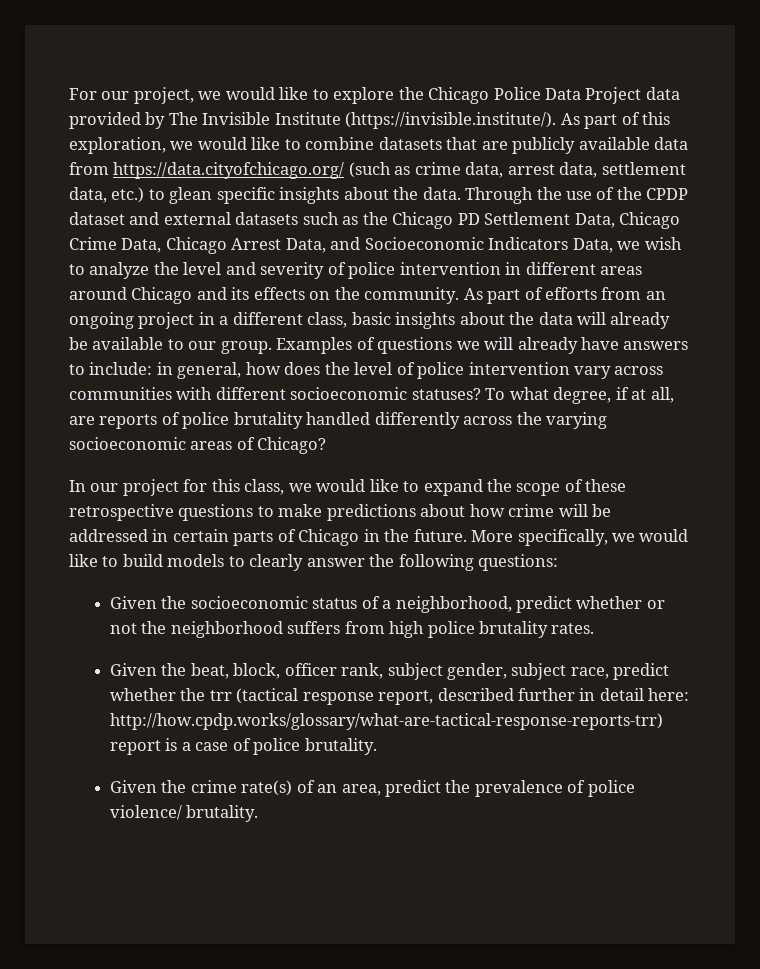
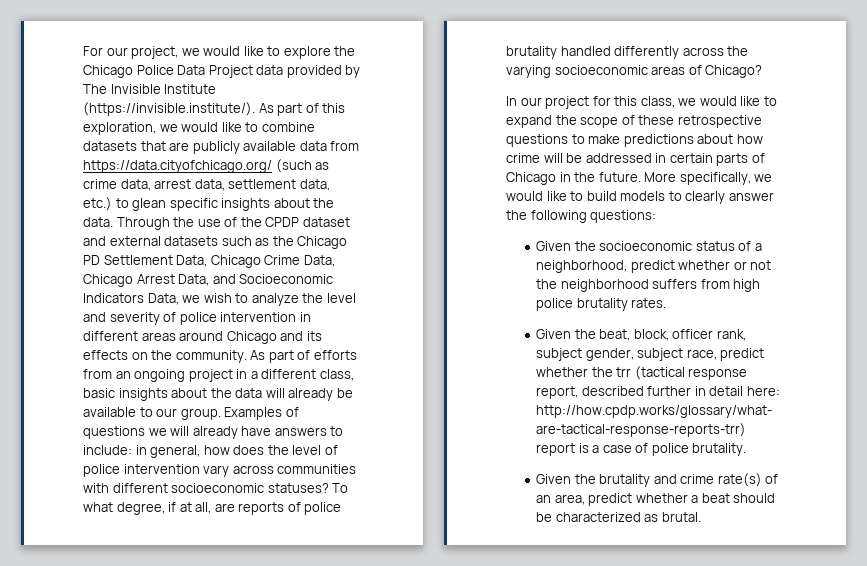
(187, 786) none -> [599,474,677,487] brutality and
[445,780,635,797] [109,805,259,822] the prevalence of police violence/ brutality. -> [635,493,776,503] [536,512,701,522] whether a beat should be characterized as brutal.

